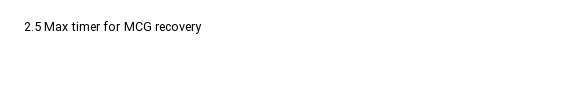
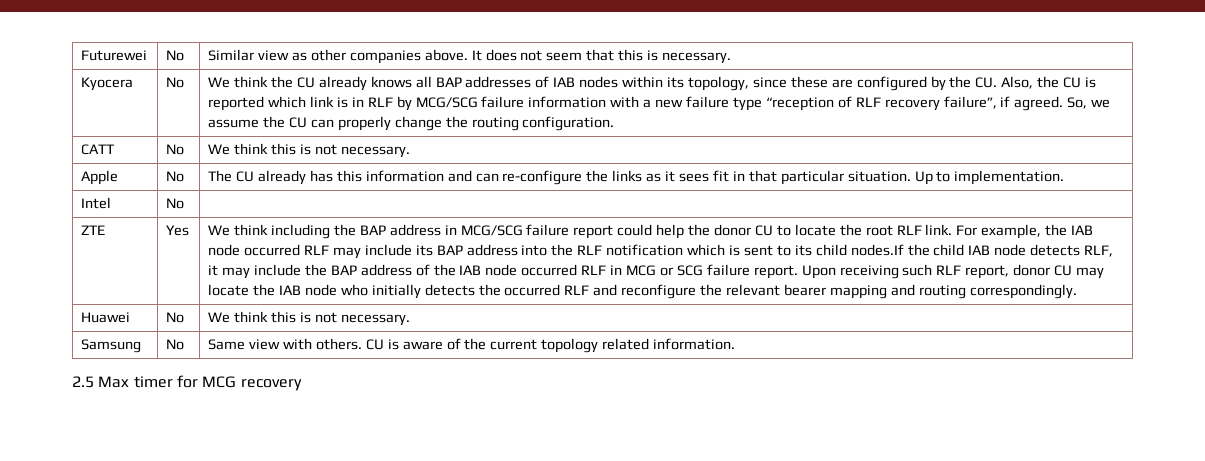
(24, 26) none -> [81,50,148,61] [166,50,185,61] [208,49,732,64] [81,77,134,91] [166,77,185,88] [208,76,1097,91] [208,96,1111,111] [208,116,615,131] [81,144,116,155] [166,144,185,155] [208,143,410,158] [81,170,119,185] [166,171,185,182] [208,170,1065,185] [81,197,112,209] [166,198,185,209] [81,225,106,235] [166,225,190,236] [208,224,1094,239] [208,244,1114,259] [208,264,1105,279] [208,284,1077,299] [81,312,131,323] [166,312,185,323] [208,311,410,326] [81,339,142,353] [166,339,185,350] [208,338,736,353] Futurewei | No | Similar view as other companies above. It does not seem that this is necessary. // Kyocera | No | We think the CU already knows all BAP addresses of IAB nodes within its topology, since these are configured by the CU. Also, the CU is reported which link is in RLF by MCG/SCG failure information with a new failure type “reception of RLF recovery failure”, if agreed. So, we assume the CU can properly change the routing configuration. // CATT | No | We think this is not necessary. // Apple | No | The CU already has this information and can re-configure the links as it sees fit in that particular situation. Up to implementation. // Intel | No | // ZTE | Yes | We think including the BAP address in MCG/SCG failure report could help the donor CU to locate the root RLF link. For example, the IAB node occurred RLF may include its BAP address into the RLF notification which is sent to its child nodes.If the child IAB node detects RLF, it may include the BAP address of the IAB node occurred RLF in MCG or SCG failure report. Upon receiving such RLF report, donor CU may locate the IAB node who initially detects the occurred RLF and reconfigure the relevant bearer mapping and routing correspondingly. // Huawei | No | We think this is not necessary. // Samsung | No | Same view with others. CU is aware of the current topology related information. //

